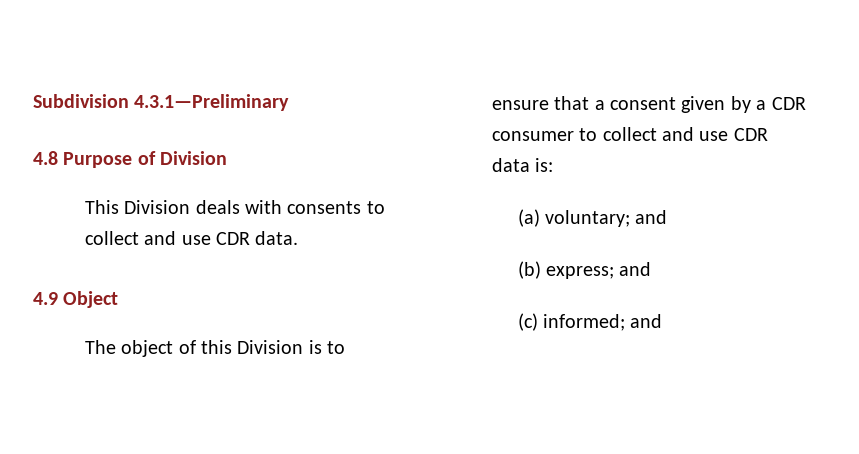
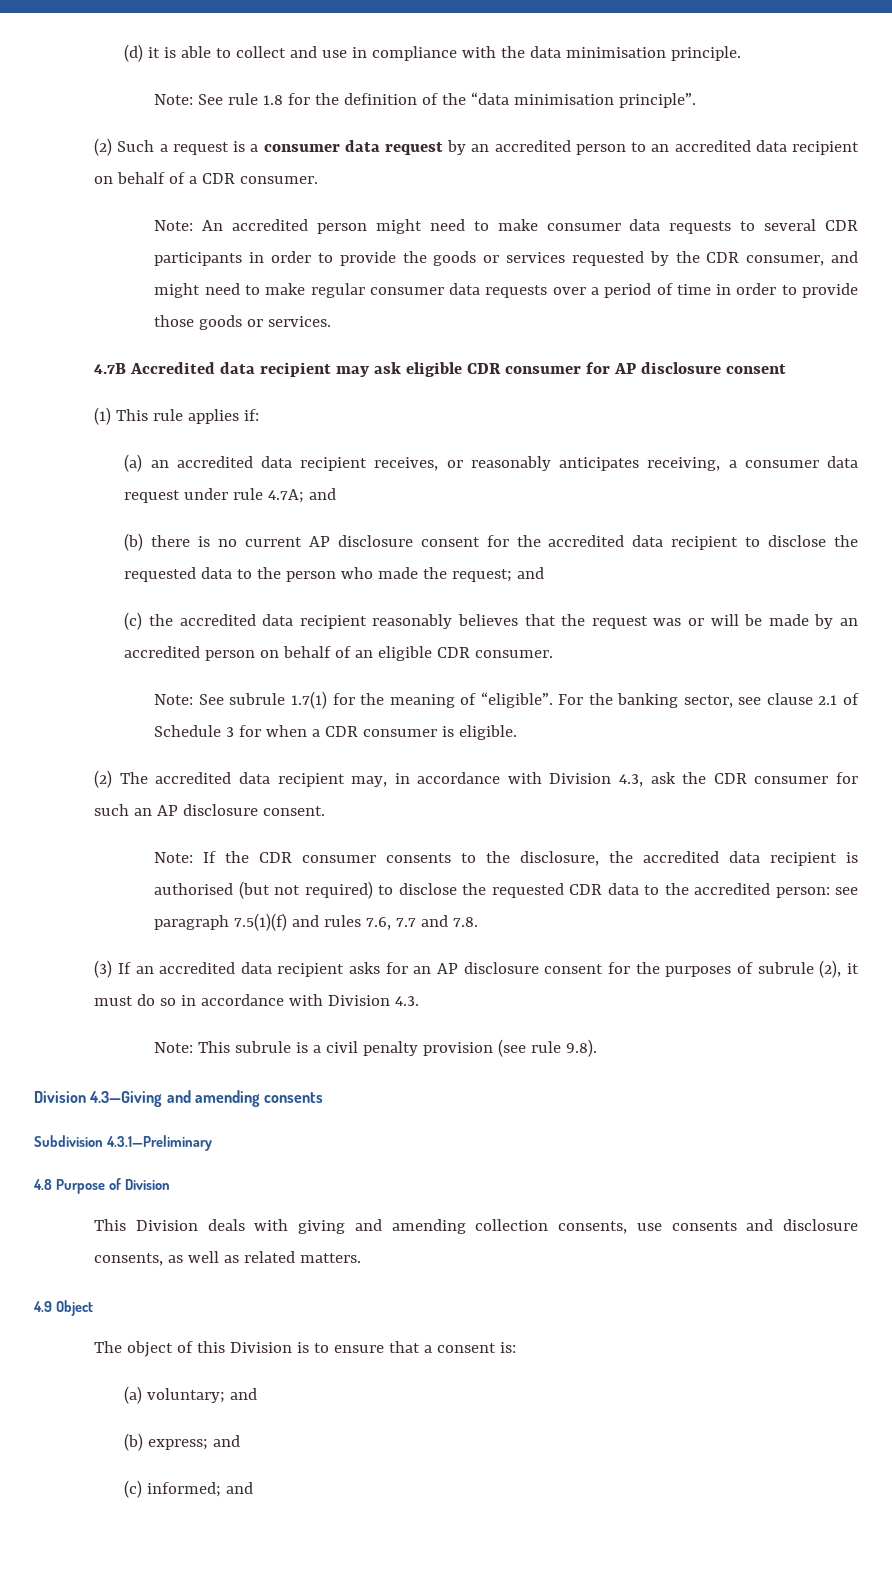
(33, 101) none -> [124,44,742,62] [154,92,697,108] [94,138,860,156] [94,172,319,184] [154,219,858,234] [154,251,859,266] [154,283,858,298] [154,315,332,330] [94,362,787,377] [94,407,260,425] [124,454,858,472] [124,488,337,503] [124,533,859,551] [124,567,545,582] [124,612,858,630] [124,646,554,661] [154,691,859,709] [154,725,518,740] [94,770,859,788] [94,804,326,816] [154,851,859,866] [154,881,858,899] [154,913,479,931] [94,960,859,978] [94,994,420,1006] [154,1039,598,1057] [34,1090,324,1107] (d) it is able to collect and use in compliance with the data minimisation principle. // Note: See rule 1.8 for the definition of the “data minimisation principle”. // (2) Such a request is a consumer data request by an accredited person to an accredited data recipient on behalf of a CDR consumer. // Note: An accredited person might need to make consumer data requests to several CDR participants in order to provide the goods or services requested by the CDR consumer, and might need to make regular consumer data requests over a period of time in order to provide those goods or services. // 4.7B Accredited data recipient may ask eligible CDR consumer for AP disclosure consent // (1) This rule applies if: // (a) an accredited data recipient receives, or reasonably anticipates receiving, a consumer data request under rule 4.7A; and // (b) there is no current AP disclosure consent for the accredited data recipient to disclose the requested data to the person who made the request; and // (c) the accredited data recipient reasonably believes that the request was or will be made by an accredited person on behalf of an eligible CDR consumer. // Note: See subrule 1.7(1) for the meaning of “eligible”. For the banking sector, see clause 2.1 of Schedule 3 for when a CDR consumer is eligible. // (2) The accredited data recipient may, in accordance with Division 4.3, ask the CDR consumer for such an AP disclosure consent. // Note: If the CDR consumer consents to the disclosure, the accredited data recipient is authorised (but not required) to disclose the requested CDR data to the accredited person: see paragraph 7.5(1)(f) and rules 7.6, 7.7 and 7.8. // (3) If an accredited data recipient asks for an AP disclosure consent for the purposes of subrule (2), it must do so in accordance with Division 4.3. // Note: This subrule is a civil penalty provision (see rule 9.8). // Division 4.3—Giving and amending consents //
[287,201,385,214] [84,231,299,245] consents to collect and use CDR data. -> [298,1219,858,1234] [94,1251,362,1266] giving and amending collection consents, use consents and disclosure consents, as well as related matters.
[681,96,806,113] [491,127,768,141] [491,158,530,172] given by a CDR consumer to collect and use CDR data -> (497, 1348) none

